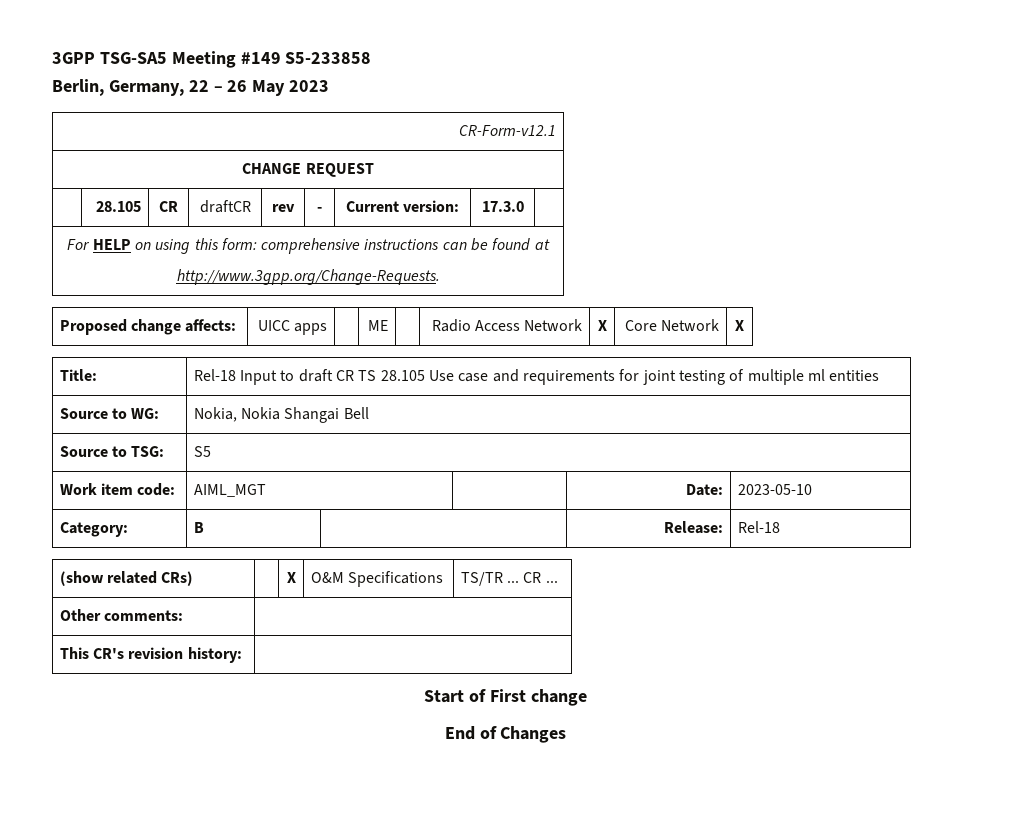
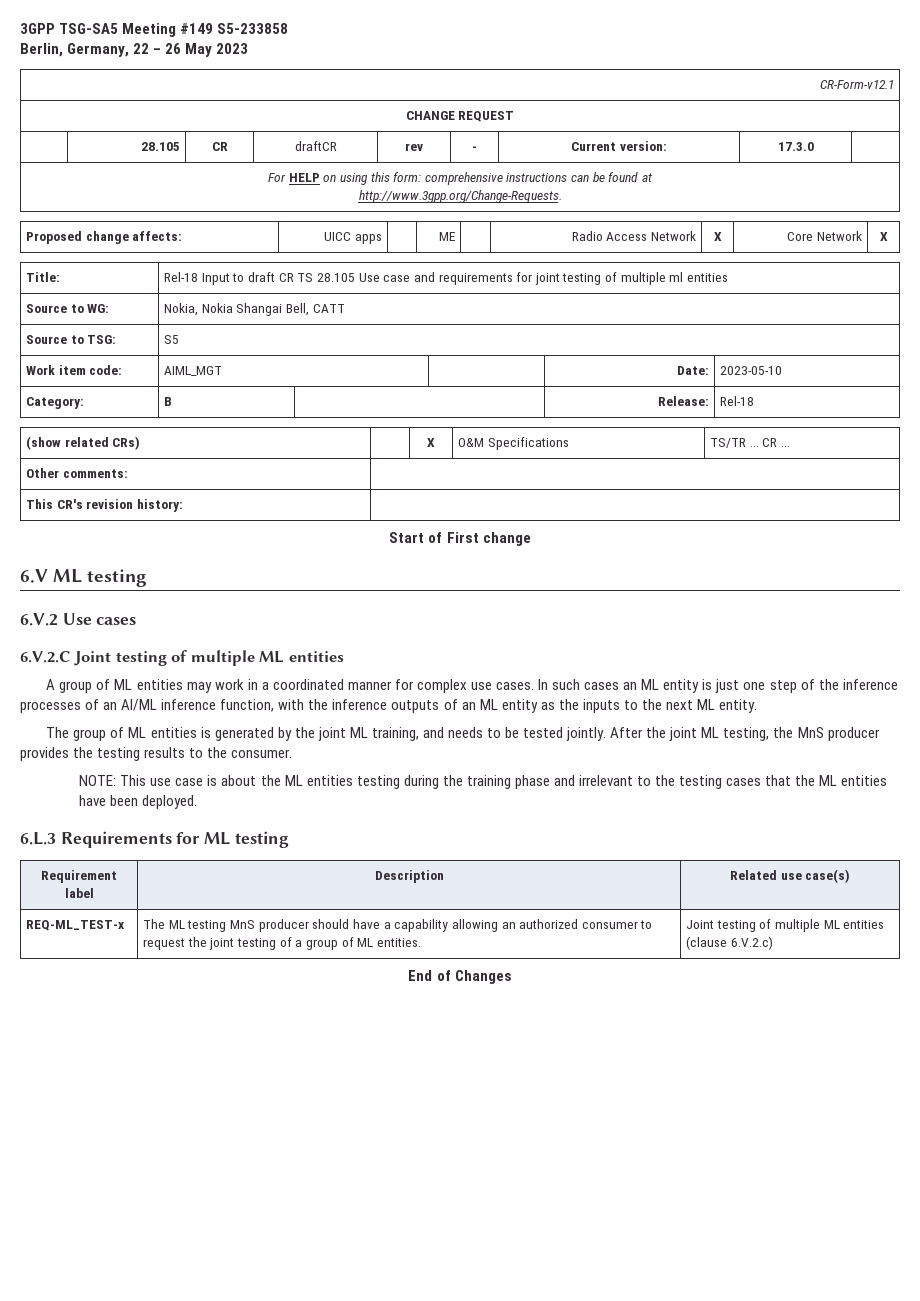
[343,407,369,419] Bell -> [285,303,345,316] Bell, CATT
(587, 697) none -> [20,569,148,587] [20,613,137,626] [20,650,344,666] [46,679,898,693] [20,699,758,713] [46,727,880,741] [20,747,293,761] [79,775,888,789] [79,795,198,809] [20,831,289,848] [41,870,117,883] [64,888,94,898] [374,870,444,883] [729,869,851,883] [26,920,125,931] [143,919,653,932] [143,937,421,950] [686,919,885,932] [686,936,773,950] // 6.V ML testing // 6.V.2 Use cases // 6.V.2.C Joint testing of multiple ML entities // A group of ML entities may work in a coordinated manner for complex use cases. In such cases an ML entity is just one step of the inference processes of an AI/ML inference function, with the inference outputs of an ML entity as the inputs to the next ML entity. // The group of ML entities is generated by the joint ML training, and needs to be tested jointly. After the joint ML testing, the MnS producer provides the testing results to the consumer. // NOTE: This use case is about the ML entities testing during the training phase and irrelevant to the testing cases that the ML entities have been deployed. // 6.L.3 Requirements for ML testing // Requirement label | Description | Related use case(s) // REQ-ML_TEST-x | The ML testing MnS producer should have a capability allowing an authorized consumer to request the joint testing of a group of ML entities. | Joint testing of multiple ML entities (clause 6.V.2.c)

